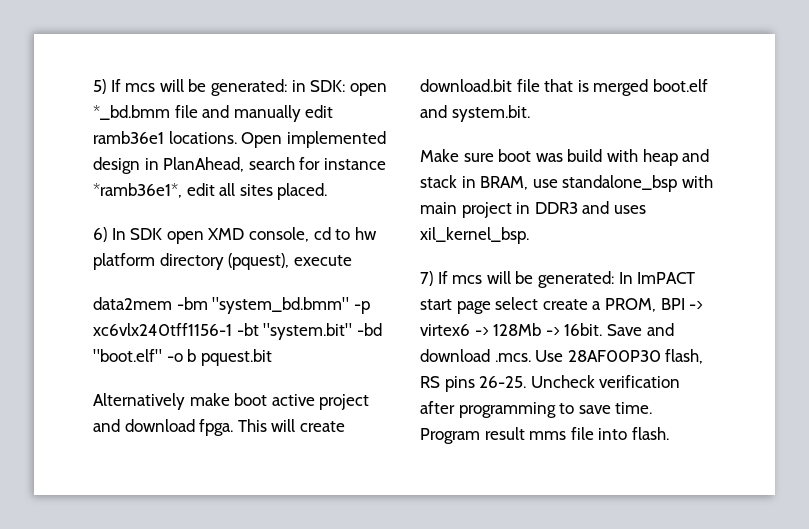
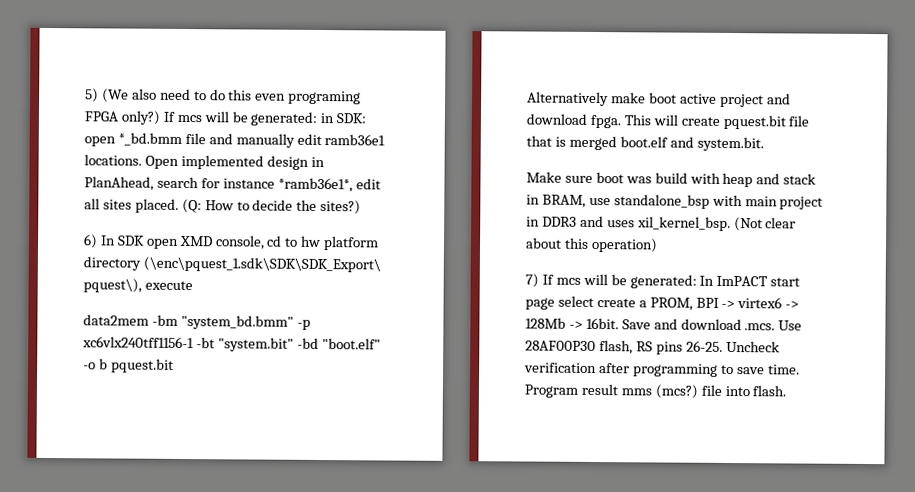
(106, 86) none -> [101,88,362,105] [84,110,160,125] (We also need to do this even programing FPGA only?)
(328, 191) none -> [181,198,362,215] (Q: How to decide the sites?)
[228,253,290,270] (pquest), -> [142,256,381,273] [83,278,142,293] (\enc\pquest_1.sdk\SDK\SDK_Export\ pquest\),
[420,79,512,92] download.bit -> [722,114,786,130] pquest.bit
(529, 235) none -> [733,217,797,232] [525,237,658,253] (Not clear about this operation)
(567, 435) none -> [654,384,698,399] (mcs?)

